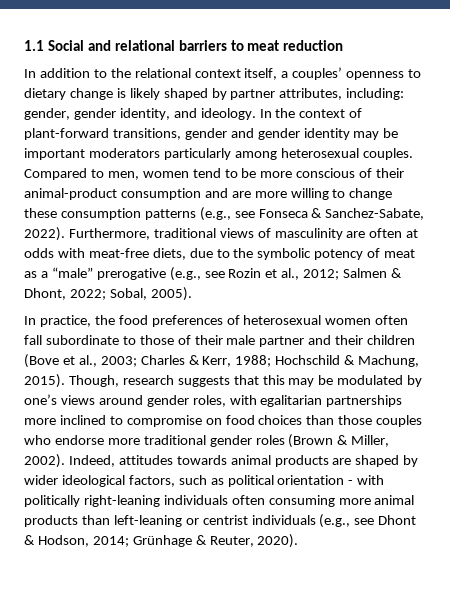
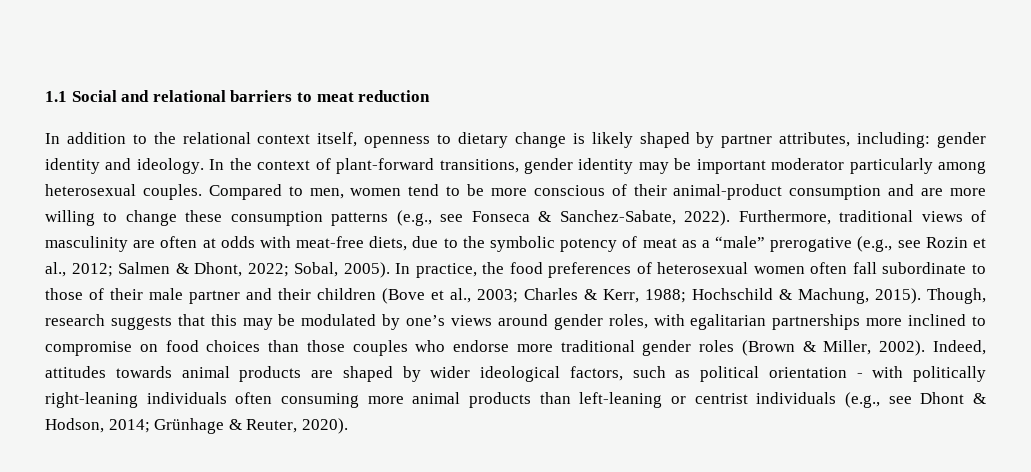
[281,67,343,80] a couples’ -> (358, 139) none
[24,108,170,120] gender, gender identity, -> [937,132,987,148] [45,158,100,174] gender identity
[230,128,300,140] and gender -> (573, 166) none
[88,148,160,158] moderators -> [771,158,845,170] moderator
(192, 294) // -> (390, 270) none

